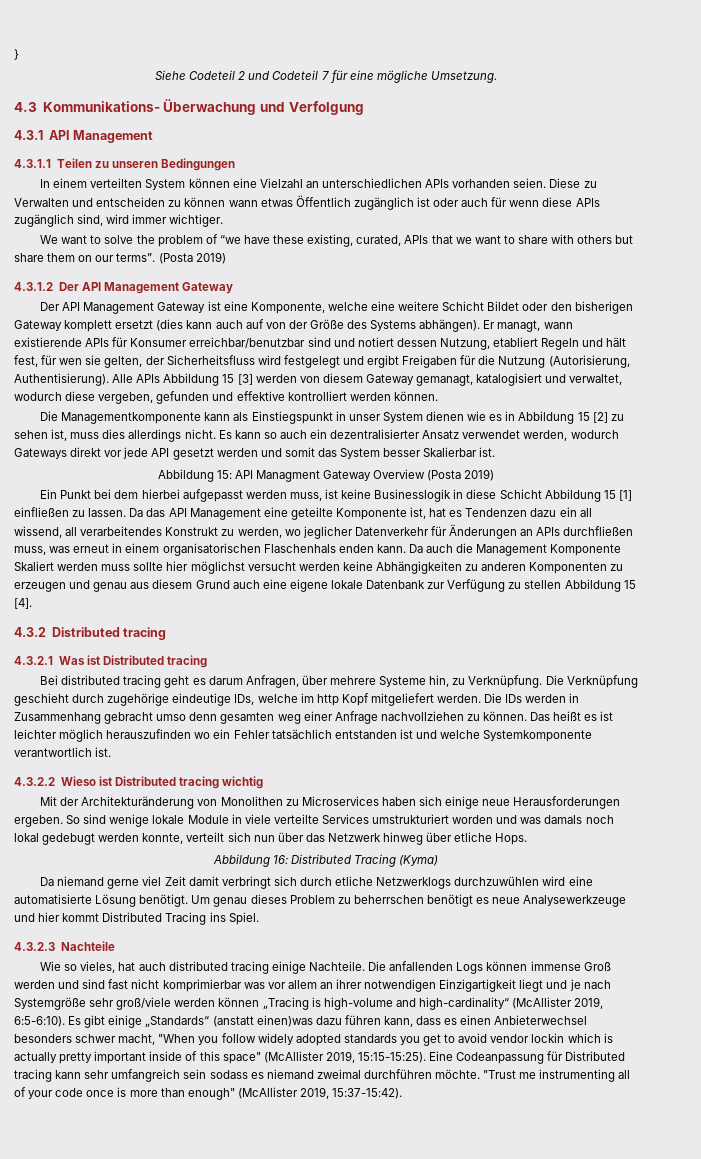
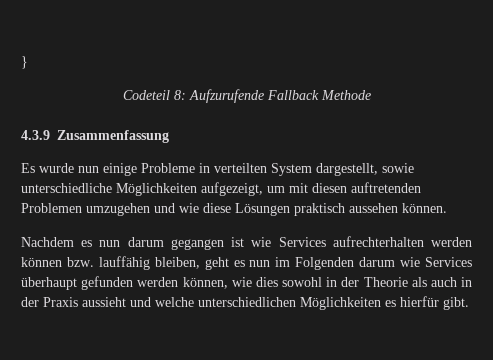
[155,70,497,83] [14,99,364,115] [14,130,154,143] [14,158,236,171] [40,178,597,190] [14,195,600,210] [14,214,224,227] [40,234,634,247] [14,252,226,264] [14,282,234,294] [40,301,633,314] [14,319,573,332] [14,337,627,350] [14,355,630,368] [14,373,623,386] [14,391,438,404] [40,411,624,424] [14,429,619,442] [14,447,496,460] [157,469,495,482] [40,489,632,502] [14,507,592,520] [14,524,634,539] [14,543,622,556] [14,561,624,574] [14,579,636,592] [14,598,32,609] [14,627,167,640] [14,655,208,668] [40,675,638,688] [14,693,580,706] [14,711,614,724] [14,729,593,742] [14,747,112,757] [14,776,264,789] [40,796,621,809] [14,814,614,827] [14,832,528,845] [212,854,439,867] [40,876,593,889] [14,894,627,907] [14,912,259,925] [14,941,115,951] [40,961,611,974] [14,979,611,992] [14,997,604,1010] [14,1015,588,1028] [14,1033,613,1046] [14,1051,626,1064] [14,1069,631,1082] [14,1087,403,1100] Siehe Codeteil 2 und Codeteil 7 für eine mögliche Umsetzung. // 4.3 Kommunikations- Überwachung und Verfolgung // 4.3.1 API Management // 4.3.1.1 Teilen zu unseren Bedingungen // In einem verteilten System können eine Vielzahl an unterschiedlichen APIs vorhanden seien. Diese zu Verwalten und entscheiden zu können wann etwas Öffentlich zugänglich ist oder auch für wenn diese APIs zugänglich sind, wird immer wichtiger. // We want to solve the problem of “we have these existing, curated, APIs that we want to share with others but share them on our terms”. (Posta 2019) // 4.3.1.2 Der API Management Gateway // Der API Management Gateway ist eine Komponente, welche eine weitere Schicht Bildet oder den bisherigen Gateway komplett ersetzt (dies kann auch auf von der Größe des Systems abhängen). Er managt, wann existierende APIs für Konsumer erreichbar/benutzbar sind und notiert dessen Nutzung, etabliert Regeln und hält fest, für wen sie gelten, der Sicherheitsfluss wird festgelegt und ergibt Freigaben für die Nutzung (Autorisierung, Authentisierung). Alle APIs Abbildung 15 [3] werden von diesem Gateway gemanagt, katalogisiert und verwaltet, wodurch diese vergeben, gefunden und effektive kontrolliert werden können. // Die Managementkomponente kann als Einstiegspunkt in unser System dienen wie es in Abbildung 15 [2] zu sehen ist, muss dies allerdings nicht. Es kann so auch ein dezentralisierter Ansatz verwendet werden, wodurch Gateways direkt vor jede API gesetzt werden und somit das System besser Skalierbar ist. // Abbildung 15: API Managment Gateway Overview (Posta 2019) // Ein Punkt bei dem hierbei aufgepasst werden muss, ist keine Businesslogik in diese Schicht Abbildung 15 [1] einfließen zu lassen. Da das API Management eine geteilte Komponente ist, hat es Tendenzen dazu ein all wissend, all verarbeitendes Konstrukt zu werden, wo jeglicher Datenverkehr für Änderungen an APIs durchfließen muss, was erneut in einem organisatorischen Flaschenhals enden kann. Da auch die Management Komponente Skaliert werden muss sollte hier möglichst versucht werden keine Abhängigkeiten zu anderen Komponenten zu erzeugen und genau aus diesem Grund auch eine eigene lokale Datenbank zur Verfügung zu stellen Abbildung 15 [4]. // 4.3.2 Distributed tracing // 4.3.2.1 Was ist Distributed tracing // Bei distributed tracing geht es darum Anfragen, über mehrere Systeme hin, zu Verknüpfung. Die Verknüpfung geschieht durch zugehörige eindeutige IDs, welche im http Kopf mitgeliefert werden. Die IDs werden in Zusammenhang gebracht umso denn gesamten weg einer Anfrage nachvollziehen zu können. Das heißt es ist leichter möglich herauszufinden wo ein Fehler tatsächlich entstanden ist und welche Systemkomponente verantwortlich ist. // 4.3.2.2 Wieso ist Distributed tracing wichtig // Mit der Architekturänderung von Monolithen zu Microservices haben sich einige neue Herausforderungen ergeben. So sind wenige lokale Module in viele verteilte Services umstrukturiert worden und was damals noch lokal gedebugt werden konnte, verteilt sich nun über das Netzwerk hinweg über etliche Hops. // Abbildung 16: Distributed Tracing (Kyma) // Da niemand gerne viel Zeit damit verbringt sich durch etliche Netzwerklogs durchzuwühlen wird eine automatisierte Lösung benötigt. Um genau dieses Problem zu beherrschen benötigt es neue Analysewerkzeuge und hier kommt Distributed Tracing ins Spiel. // 4.3.2.3 Nachteile // Wie so vieles, hat auch distributed tracing einige Nachteile. Die anfallenden Logs können immense Groß werden und sind fast nicht komprimierbar was vor allem an ihrer notwendigen Einzigartigkeit liegt und je nach Systemgröße sehr groß/viele werden können „Tracing is high-volume and high-cardinality“ (McAllister 2019, 6:5-6:10). Es gibt einige „Standards“ (anstatt einen)was dazu führen kann, dass es einen Anbieterwechsel besonders schwer macht, "When you follow widely adopted standards you get to avoid vendor lockin which is actually pretty important inside of this space" (McAllister 2019, 15:15-15:25). Eine Codeanpassung für Distributed tracing kann sehr umfangreich sein sodass es niemand zweimal durchführen möchte. "Trust me instrumenting all of your code once is more than enough" (McAllister 2019, 15:37-15:42). -> [122,89,371,103] [21,130,169,143] [21,163,414,176] [21,182,421,196] [21,203,447,216] [21,236,473,250] [21,256,473,270] [21,276,473,290] [21,296,469,310] Codeteil 8: Aufzurufende Fallback Methode // 4.3.9 Zusammenfassung // Es wurde nun einige Probleme in verteilten System dargestellt, sowie unterschiedliche Möglichkeiten aufgezeigt, um mit diesen auftretenden Problemen umzugehen und wie diese Lösungen praktisch aussehen können. // Nachdem es nun darum gegangen ist wie Services aufrechterhalten werden können bzw. lauffähig bleiben, geht es nun im Folgenden darum wie Services überhaupt gefunden werden können, wie dies sowohl in der Theorie als auch in der Praxis aussieht und welche unterschiedlichen Möglichkeiten es hierfür gibt.

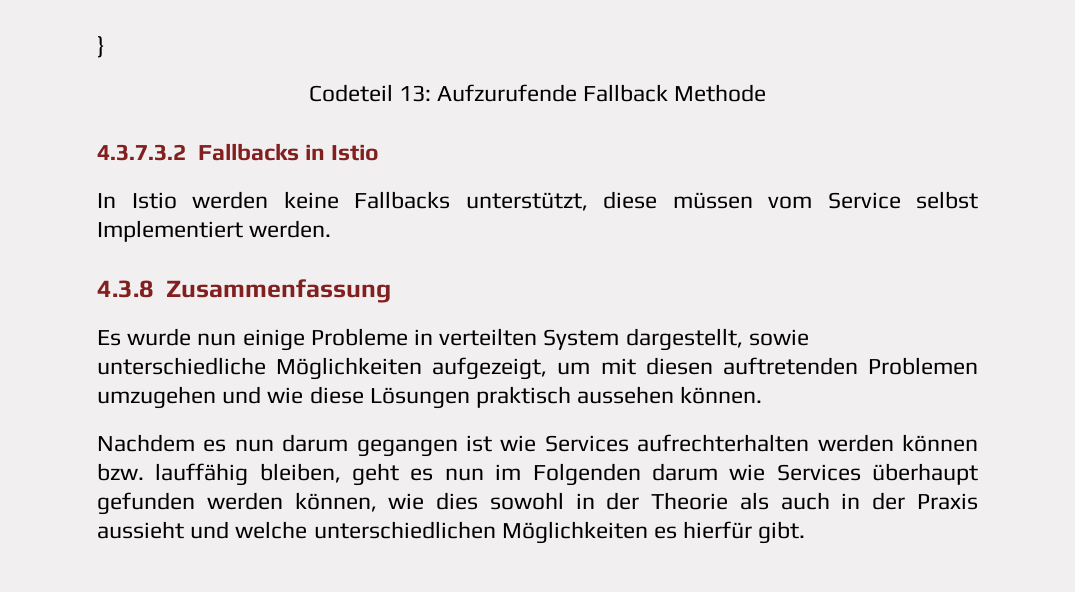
[173,90,186,100] 8: -> [398,85,431,102] 13:
[21,130,50,140] 4.3.9 -> [97,143,379,161] [97,191,978,211] [97,220,332,242] [97,280,154,298] 4.3.7.3.2 Fallbacks in Istio // In Istio werden keine Fallbacks unterstützt, diese müssen vom Service selbst Implementiert werden. // 4.3.8

